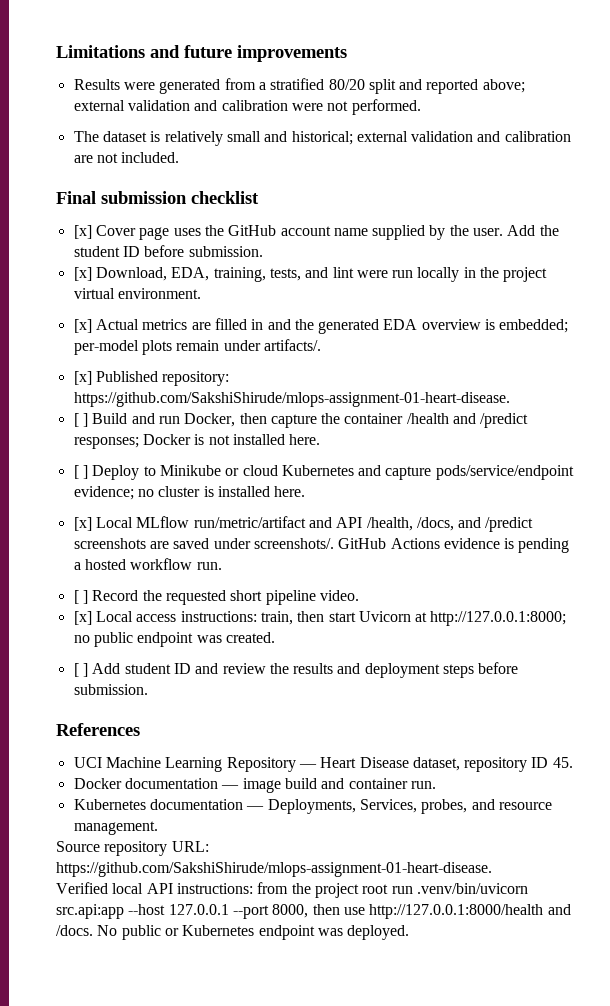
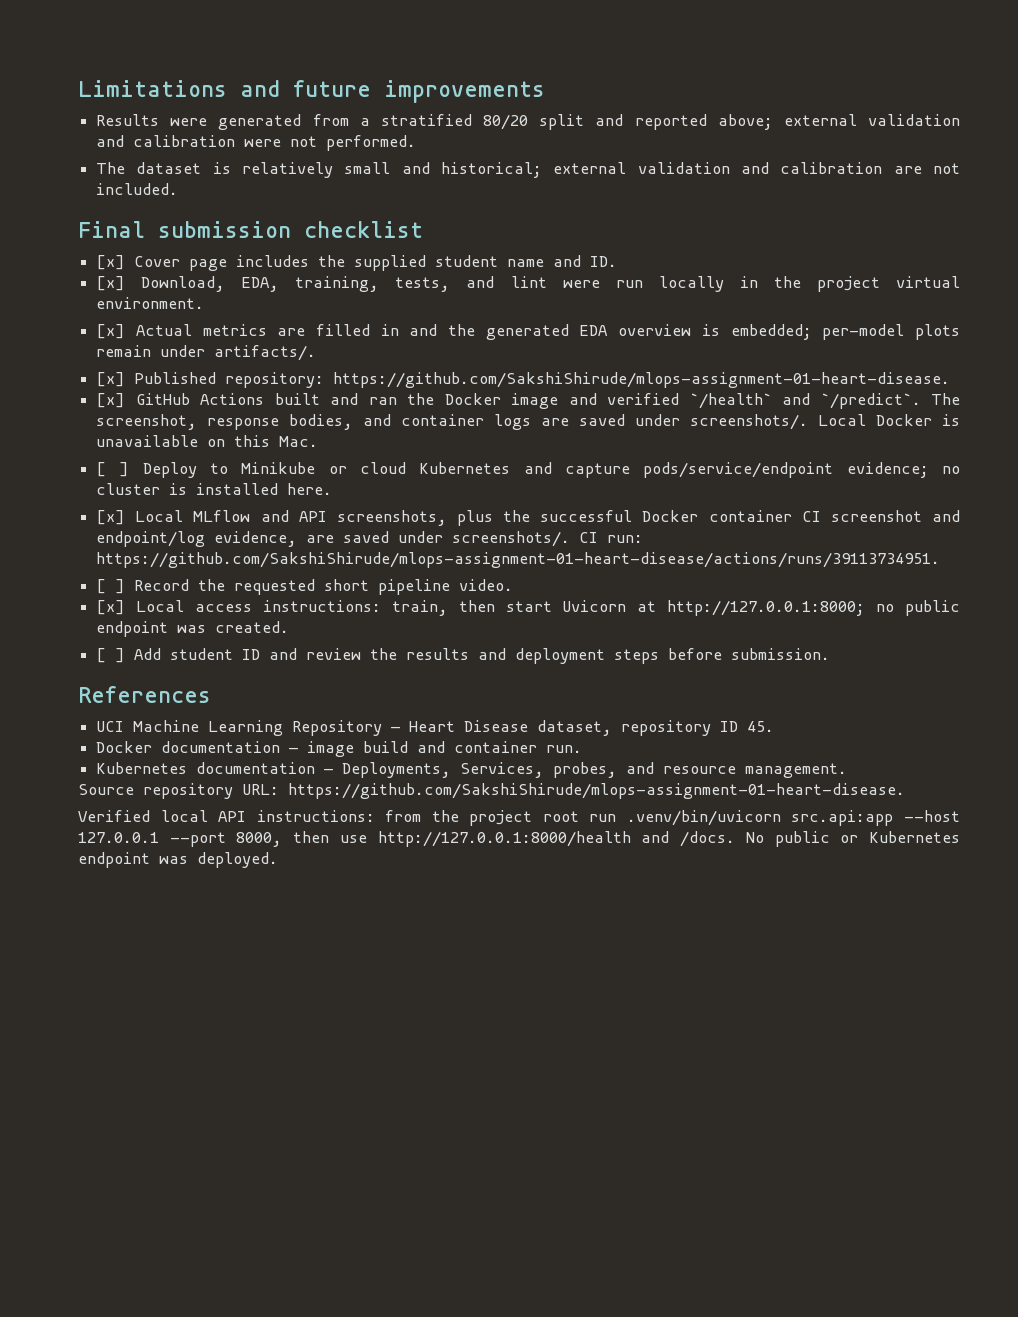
[173,225,559,240] [73,245,263,257] uses the GitHub account name supplied by the user. Add the student ID before submission. -> [236,255,618,271] includes the supplied student name and ID.
[73,413,529,428] [73,434,321,449] [ ] Build and run Docker, then capture the container /health and /predict responses; Docker is not installed here. -> [96,393,961,409] [96,414,960,430] [96,435,319,447] [x] GitHub Actions built and ran the Docker image and verified `/health` and `/predict`. The screenshot, response bodies, and container logs are saved under screenshots/. Local Docker is unavailable on this Mac.
[193,516,306,528] run/metric/artifact -> (251, 516) none
[366,517,534,532] [73,538,570,553] [73,558,222,570] /health, /docs, and /predict screenshots are saved under screenshots/. GitHub Actions evidence is pending a hosted workflow run. -> [336,510,960,526] [96,531,644,547] [96,552,941,568] screenshots, plus the successful Docker container CI screenshot and endpoint/log evidence, are saved under screenshots/. CI run: https://github.com/SakshiShirude/mlops-assignment-01-heart-disease/actions/runs/39113734951.

